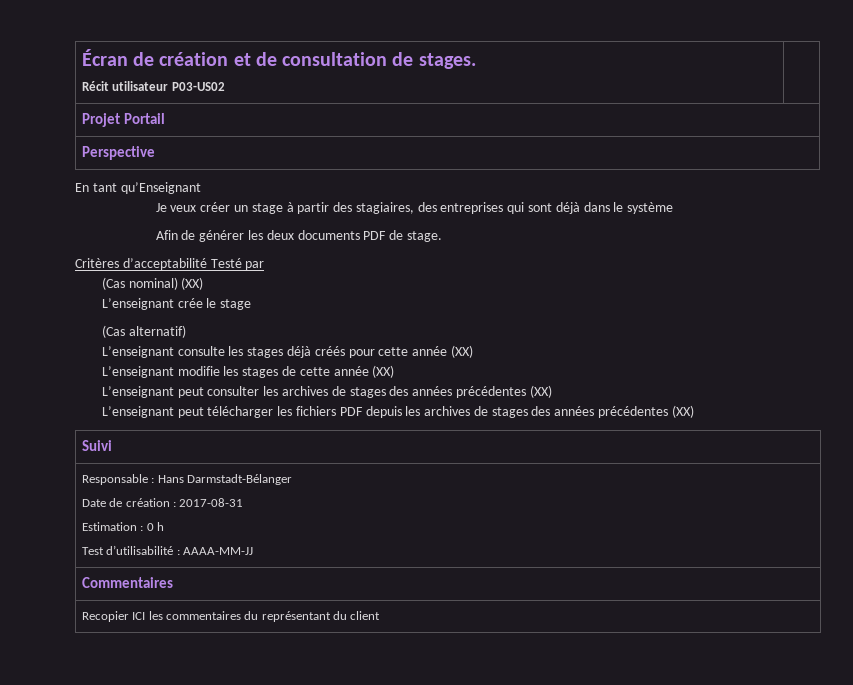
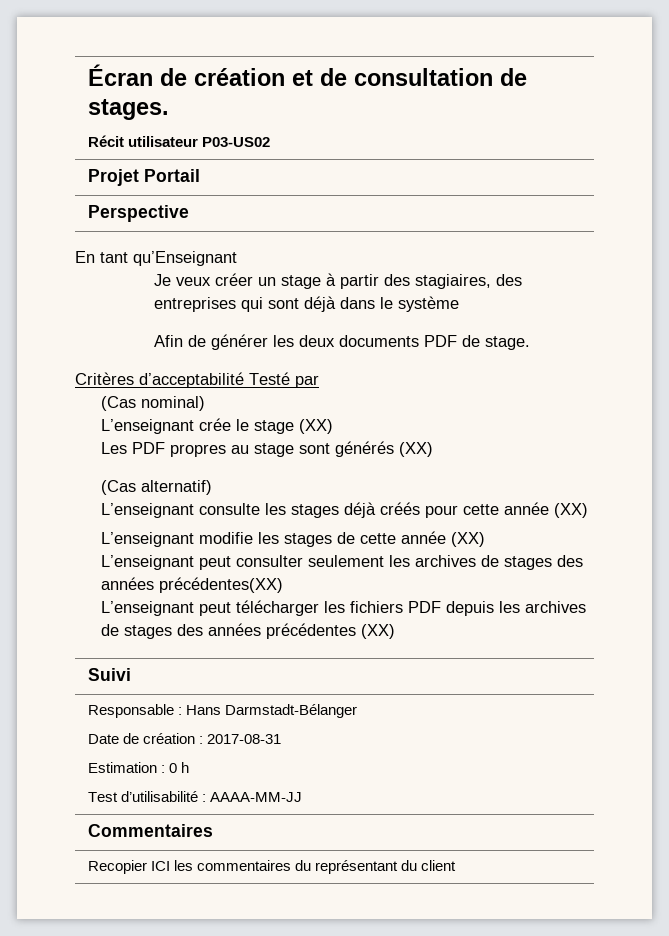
[181,277,204,290] (XX) -> (206, 403) none
(252, 304) none -> [299,419,334,434] [101,441,434,457] (XX) // Les PDF propres au stage sont générés (XX)
[263,385,552,398] les archives de stages des années précédentes (XX) -> [308,555,584,570] [101,577,284,593] seulement les archives de stages des années précédentes(XX)

